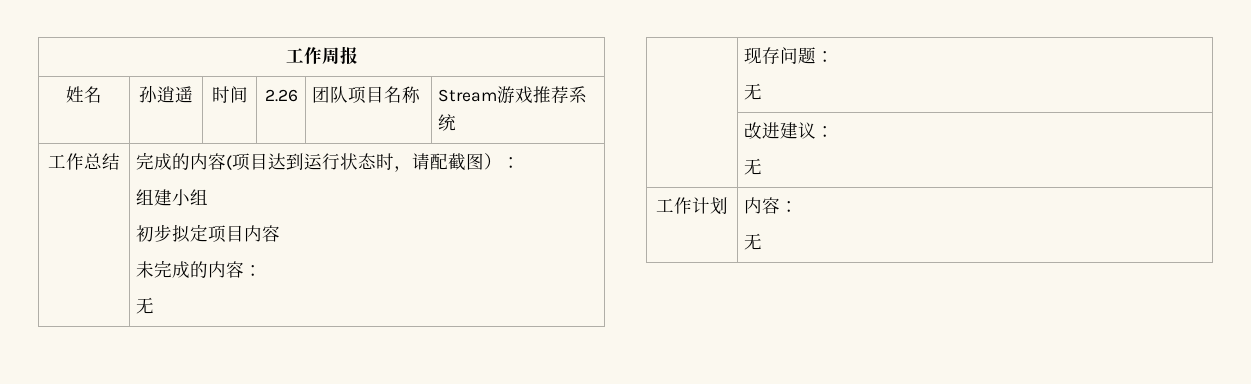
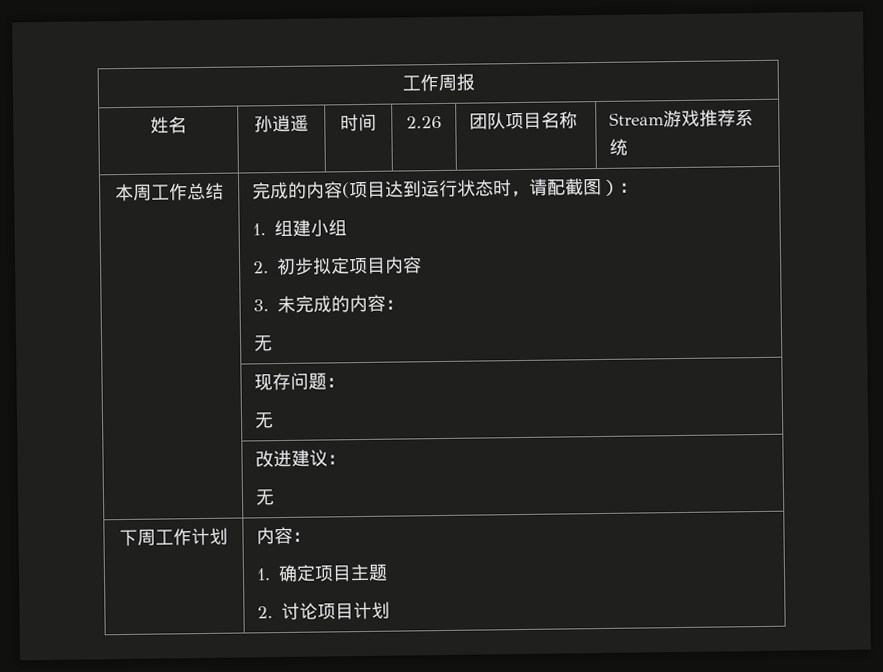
(457, 122) none -> [115,183,152,202] 本周
(521, 162) none -> [251,223,266,236] 1.
(209, 197) none -> [252,261,269,274] 2.
(281, 233) none -> [252,299,269,312] 3.
(763, 166) none -> [119,528,156,547] 下周
[744,233,763,250] 无 -> [255,563,388,583] [256,601,390,621] 1.确定项目主题 // 2.讨论项目计划

